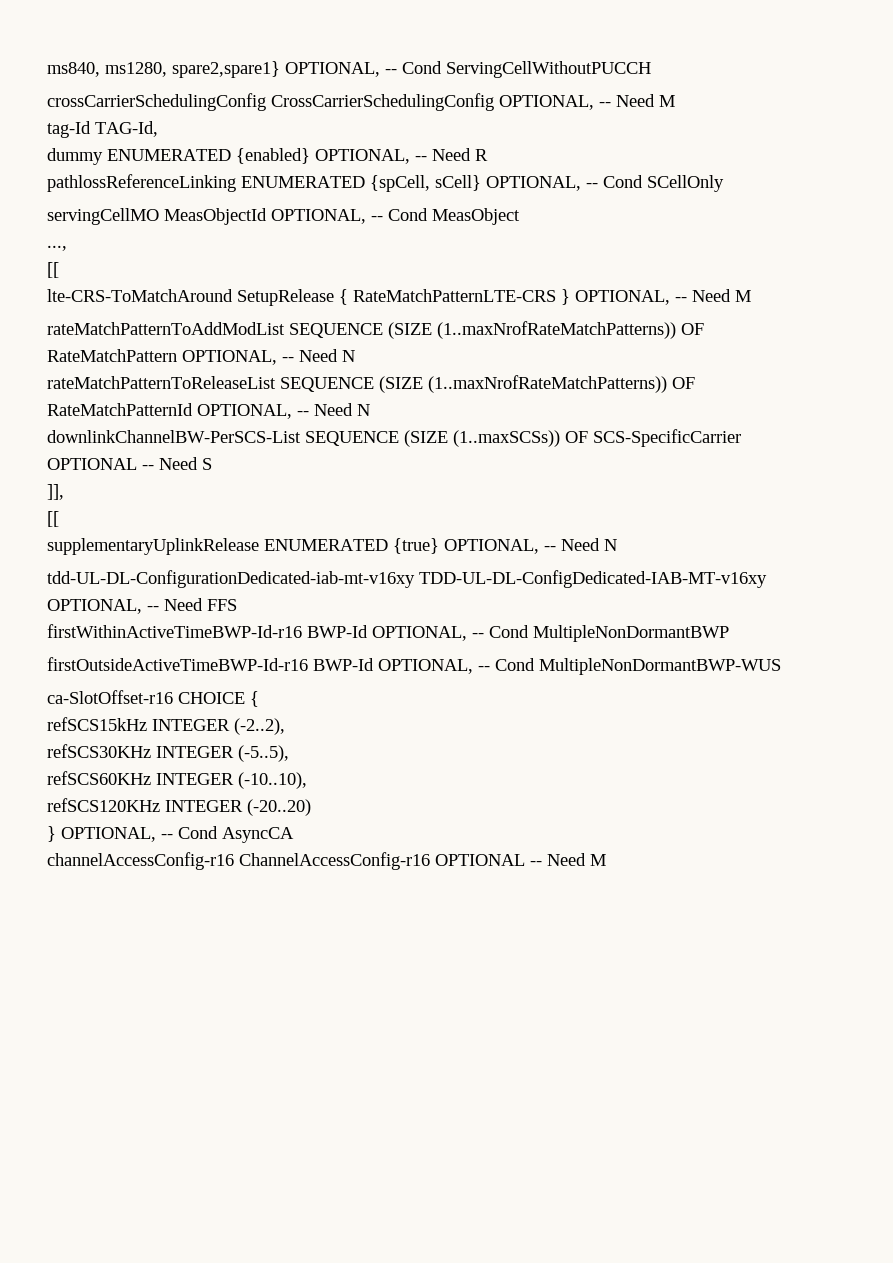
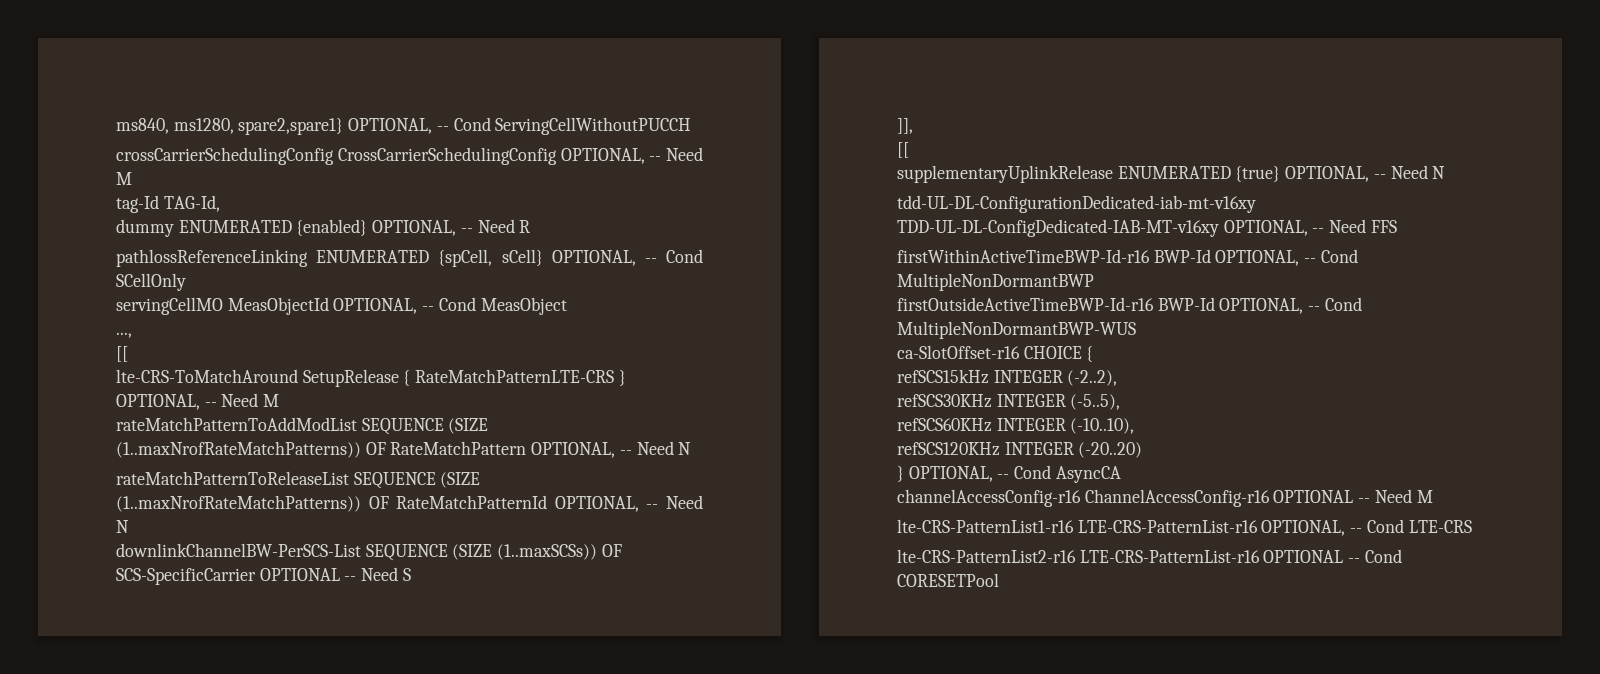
(606, 860) none -> [897,519,1472,536] [897,549,1402,563] [897,573,999,587] // lte-CRS-PatternList1-r16 LTE-CRS-PatternList-r16 OPTIONAL, -- Cond LTE-CRS // lte-CRS-PatternList2-r16 LTE-CRS-PatternList-r16 OPTIONAL -- Cond CORESETPool

